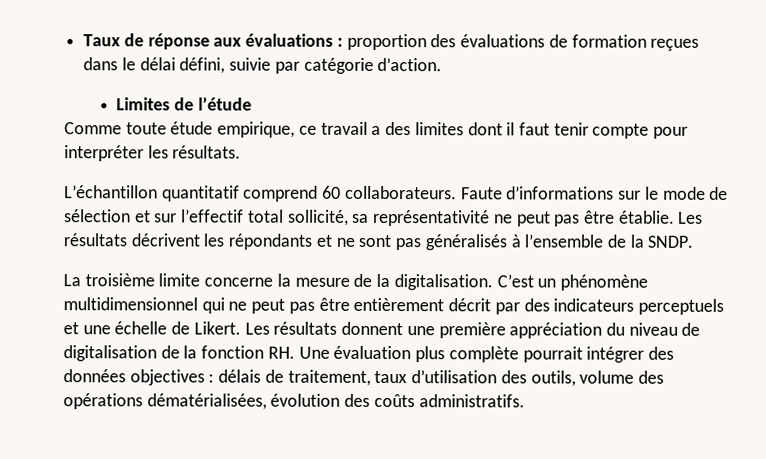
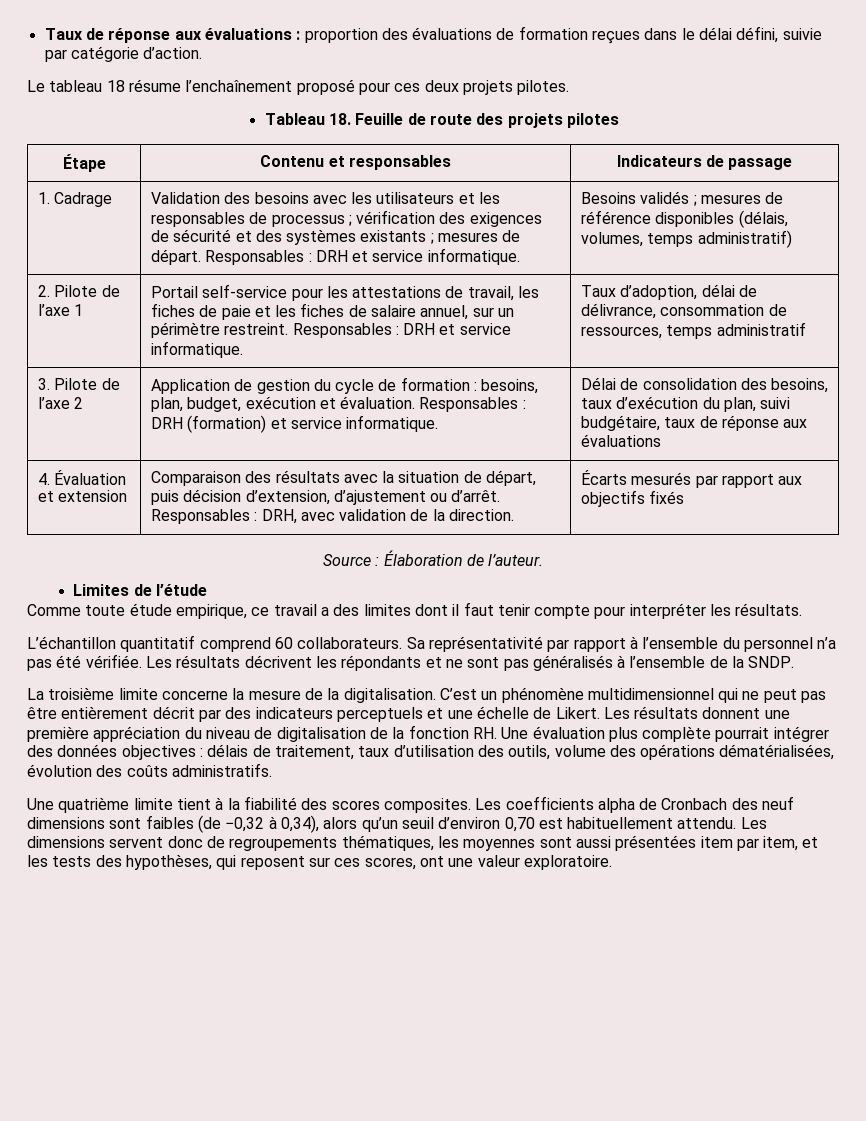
(443, 64) none -> [27,79,570,95] [264,113,619,128] [62,154,106,172] [260,155,451,170] [616,155,793,170] [37,192,113,207] [150,192,501,204] [150,210,542,227] [150,229,521,245] [150,248,520,265] [580,191,784,206] [580,210,788,228] [580,230,792,248] [37,285,120,297] [37,304,84,316] [150,284,540,301] [150,303,515,320] [150,322,511,338] [150,341,243,358] [580,284,757,300] [580,303,787,319] [580,322,806,339] [37,378,120,390] [37,397,84,409] [150,377,539,394] [150,396,526,412] [150,415,439,433] [580,377,829,393] [580,396,791,412] [580,415,808,431] [580,434,661,447] [37,470,127,485] [37,490,128,502] [150,470,537,486] [150,489,501,505] [150,509,515,524] [580,470,803,488] [580,490,685,507] [322,550,544,566] // Le tableau 18 résume l’enchaînement proposé pour ces deux projets pilotes. // Tableau 18. Feuille de route des projets pilotes // Étape | Contenu et responsables | Indicateurs de passage // 1. Cadrage | Validation des besoins avec les utilisateurs et les responsables de processus ; vérification des exigences de sécurité et des systèmes existants ; mesures de départ. Responsables : DRH et service informatique. | Besoins validés ; mesures de référence disponibles (délais, volumes, temps administratif) // 2. Pilote de l’axe 1 | Portail self-service pour les attestations de travail, les fiches de paie et les fiches de salaire annuel, sur un périmètre restreint. Responsables : DRH et service informatique. | Taux d’adoption, délai de délivrance, consommation de ressources, temps administratif // 3. Pilote de l’axe 2 | Application de gestion du cycle de formation : besoins, plan, budget, exécution et évaluation. Responsables : DRH (formation) et service informatique. | Délai de consolidation des besoins, taux d’exécution du plan, suivi budgétaire, taux de réponse aux évaluations // 4. Évaluation et extension | Comparaison des résultats avec la situation de départ, puis décision d’extension, d’ajustement ou d’arrêt. Responsables : DRH, avec validation de la direction. | Écarts mesurés par rapport aux objectifs fixés // Source : Élaboration de l’auteur.
[460,186,729,200] [64,209,675,227] Faute d’informations sur le mode de sélection et sur l’effectif total sollicité, sa représentativité ne peut pas être établie. -> [406,636,837,652] [27,654,142,671] Sa représentativité par rapport à l’ensemble du personnel n’a pas été vérifiée.
(525, 401) none -> [27,796,795,813] [27,815,767,833] [27,835,819,851] [27,854,612,870] // Une quatrième limite tient à la fiabilité des scores composites. Les coefficients alpha de Cronbach des neuf dimensions sont faibles (de −0,32 à 0,34), alors qu’un seuil d’environ 0,70 est habituellement attendu. Les dimensions servent donc de regroupements thématiques, les moyennes sont aussi présentées item par item, et les tests des hypothèses, qui reposent sur ces scores, ont une valeur exploratoire.

